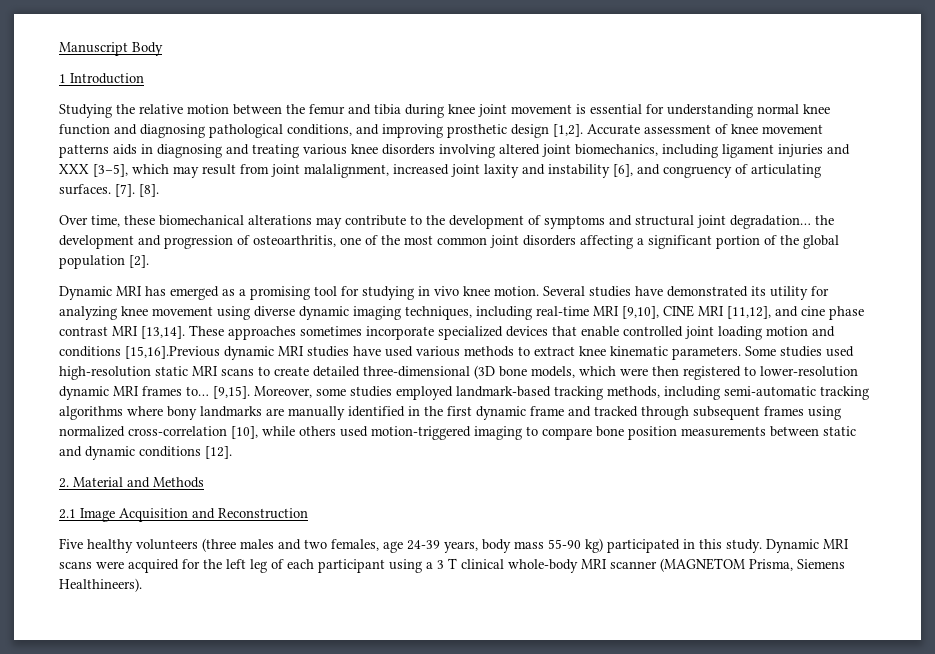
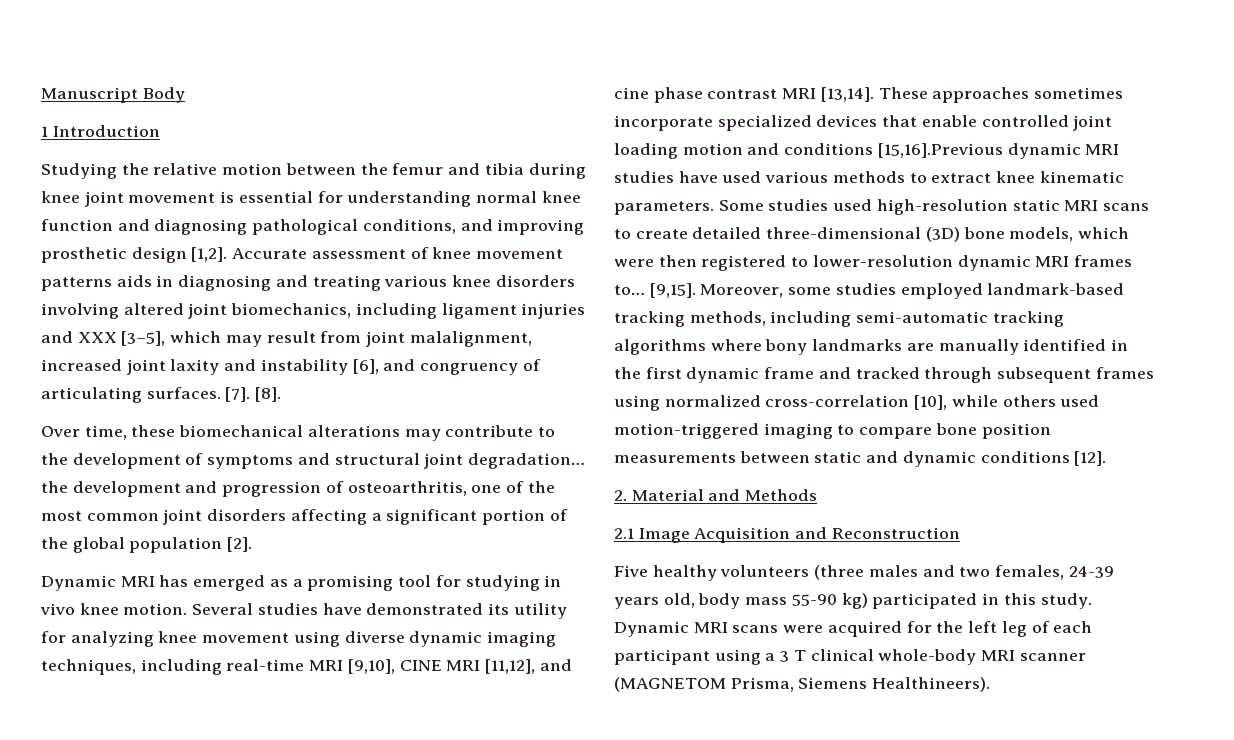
[474,365,495,379] (3D -> [925,227,960,242] (3D)
[383,540,478,553] age 24-39 years, -> [1068,566,1114,578] [614,593,695,609] 24-39 years old,

